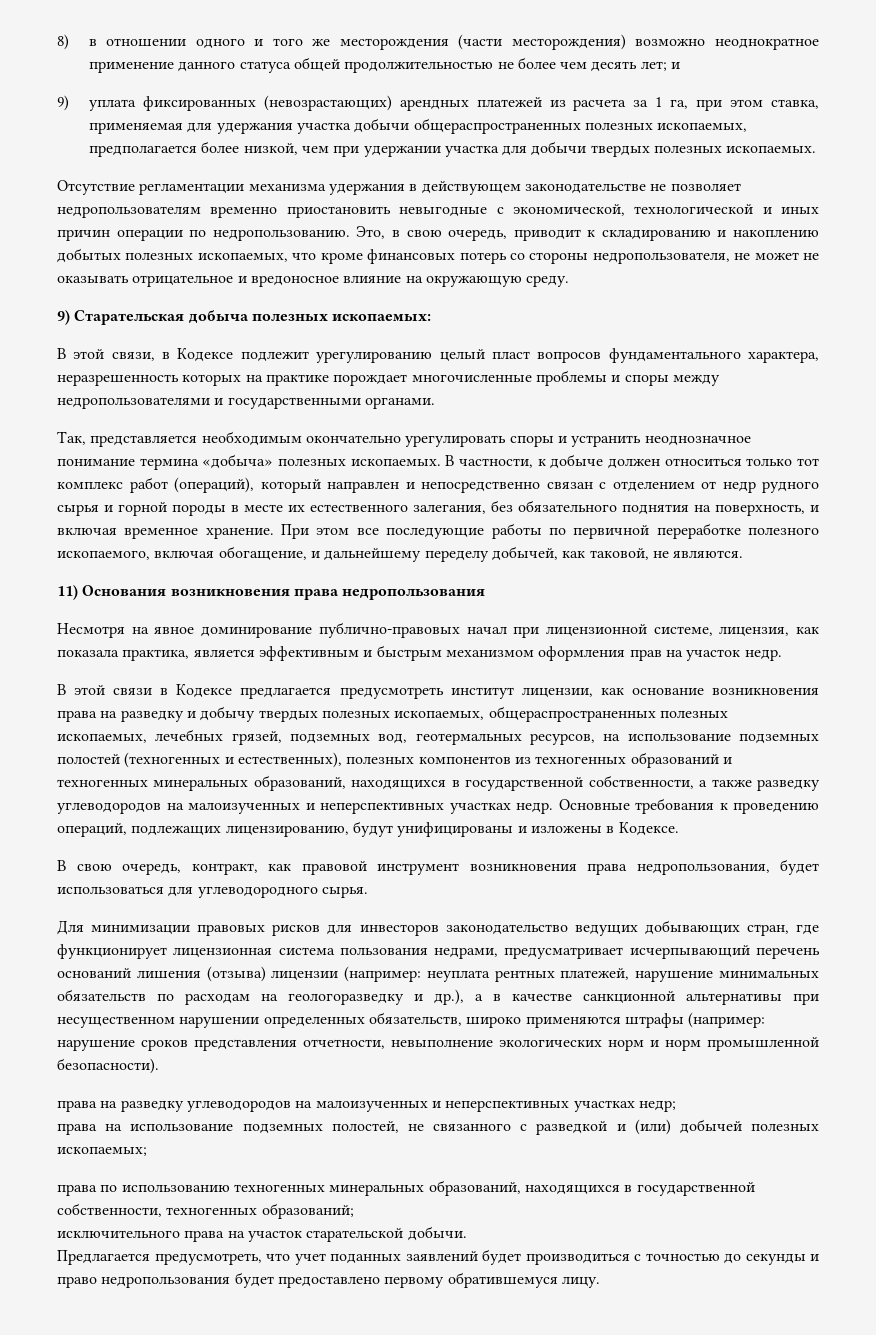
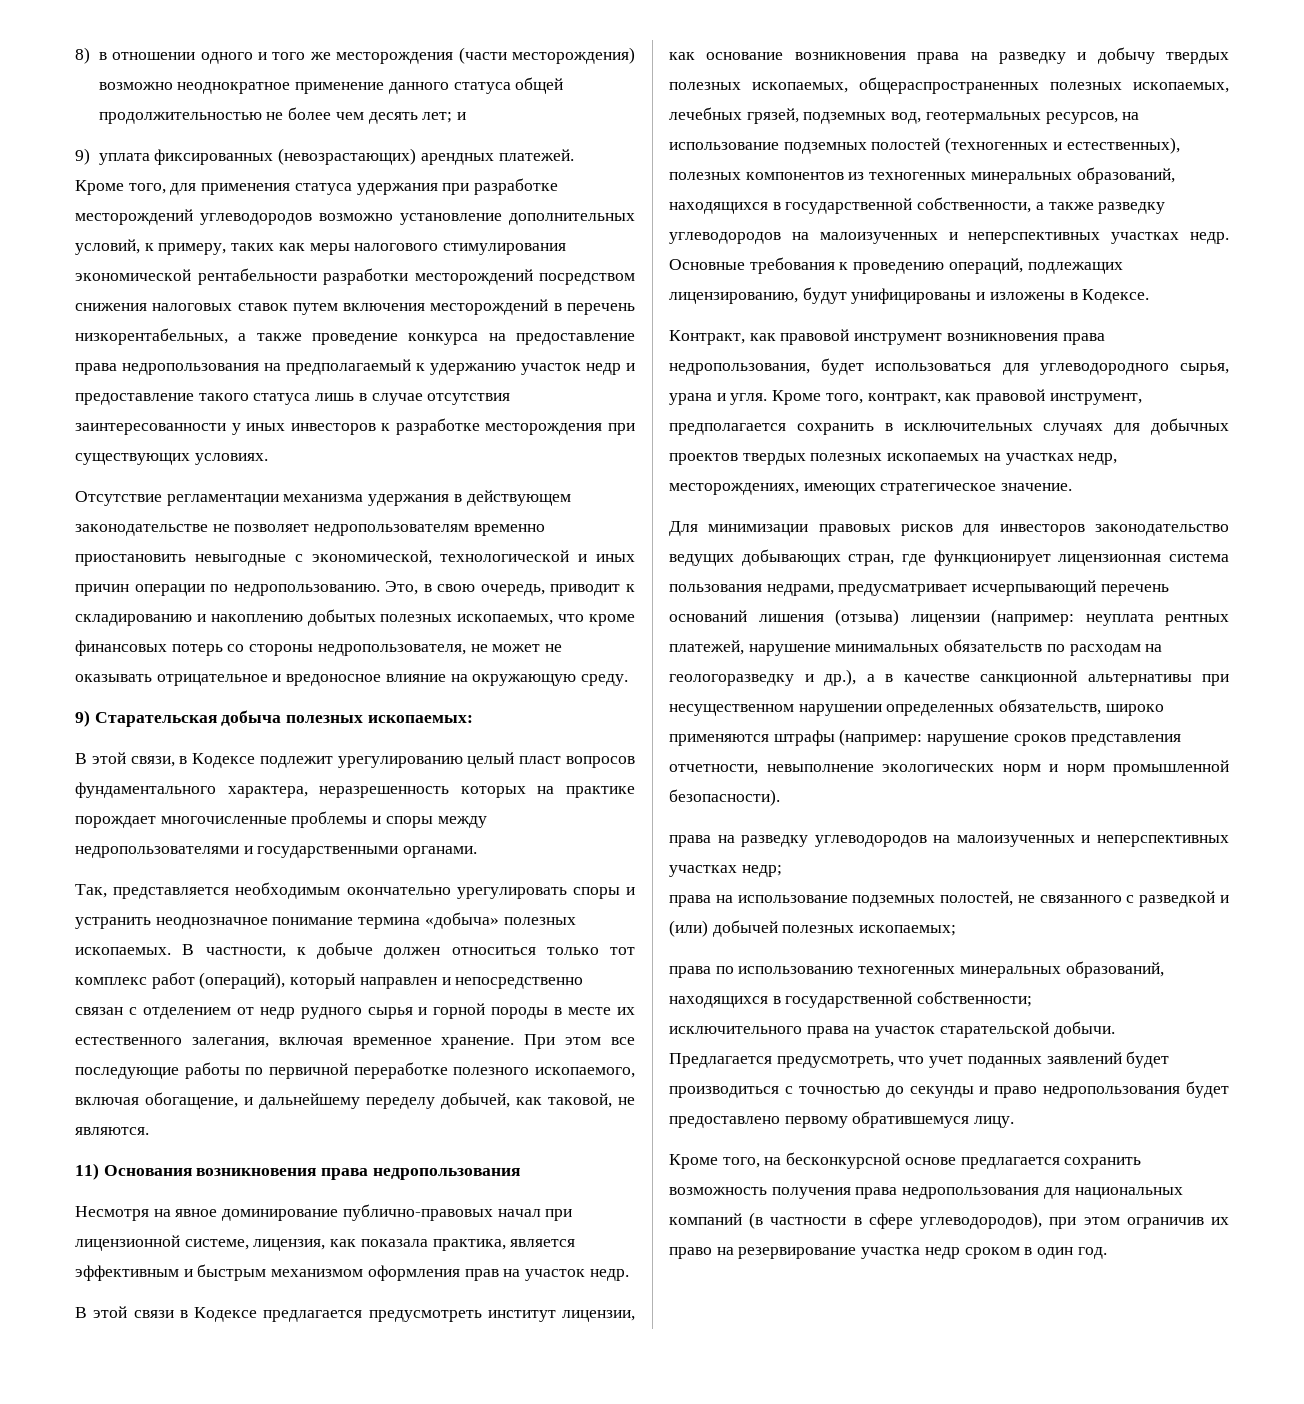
[476,97,819,111] [88,118,748,134] [88,141,817,157] платежей из расчета за 1 га, при этом ставка, применяемая для удержания участка добычи общераспространенных полезных ископаемых, предполагается более низкой, чем при удержании участка для добычи твердых полезных ископаемых. -> [498,149,574,161] [75,178,559,195] [75,209,635,225] [75,239,567,255] [75,268,635,285] [75,299,635,315] [75,328,635,345] [75,359,635,375] [75,393,511,405] [75,418,635,435] [75,453,268,465] платежей. // Кроме того, для применения статуса удержания при разработке месторождений углеводородов возможно установление дополнительных условий, к примеру, таких как меры налогового стимулирования экономической рентабельности разработки месторождений посредством снижения налоговых ставок путем включения месторождений в перечень низкорентабельных, а также проведение конкурса на предоставление права недропользования на предполагаемый к удержанию участок недр и предоставление такого статуса лишь в случае отсутствия заинтересованности у иных инвесторов к разработке месторождения при существующих условиях.
[491,500,819,516] без обязательного поднятия на поверхность, и -> (269, 1042) none
[630,752,732,768] [57,779,148,787] образований и техногенных -> (967, 176) none
[57,860,258,875] В свою очередь, контракт, -> [669,330,745,345] Контракт,
[321,886,368,898] сырья. -> [1180,363,1229,375] [669,389,1142,405] [669,418,1229,435] [669,453,1118,465] [669,483,1073,495] сырья, урана и угля. Кроме того, контракт, как правовой инструмент, предполагается сохранить в исключительных случаях для добычных проектов твердых полезных ископаемых на участках недр, месторождениях, имеющих стратегическое значение.
[57,1203,354,1219] собственности, техногенных образований; -> [917,991,1033,1007] собственности;
(600, 1282) none -> [669,1152,1142,1169] [669,1187,1183,1199] [669,1212,1229,1229] [669,1247,1107,1259] // Кроме того, на бесконкурсной основе предлагается сохранить возможность получения права недропользования для национальных компаний (в частности в сфере углеводородов), при этом ограничив их право на резервирование участка недр сроком в один год.

